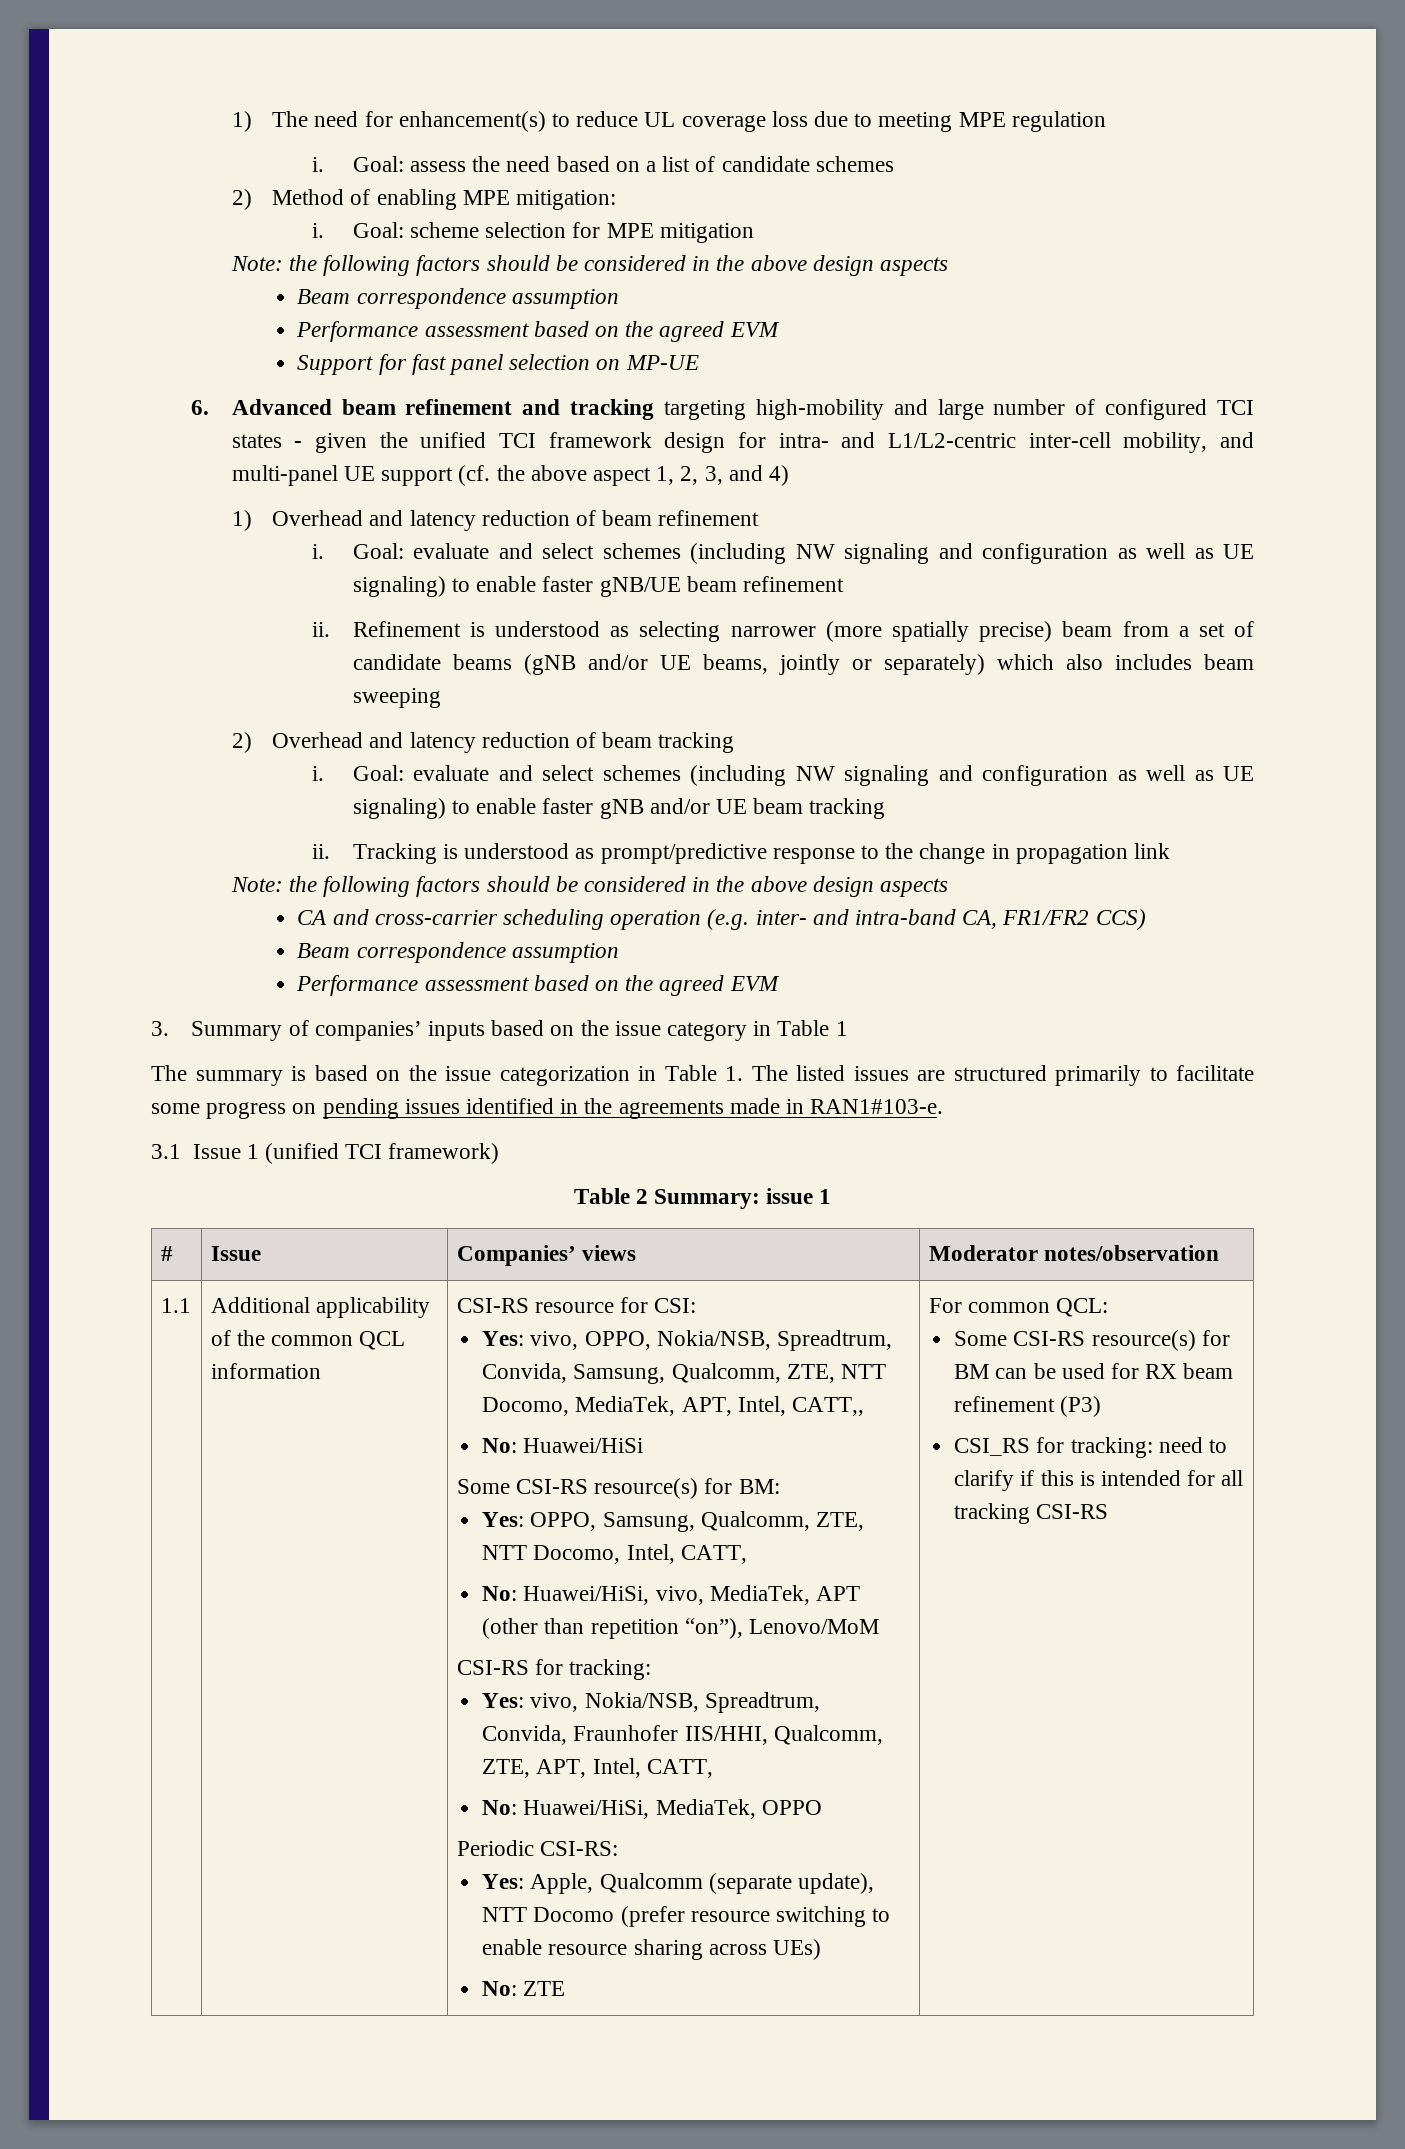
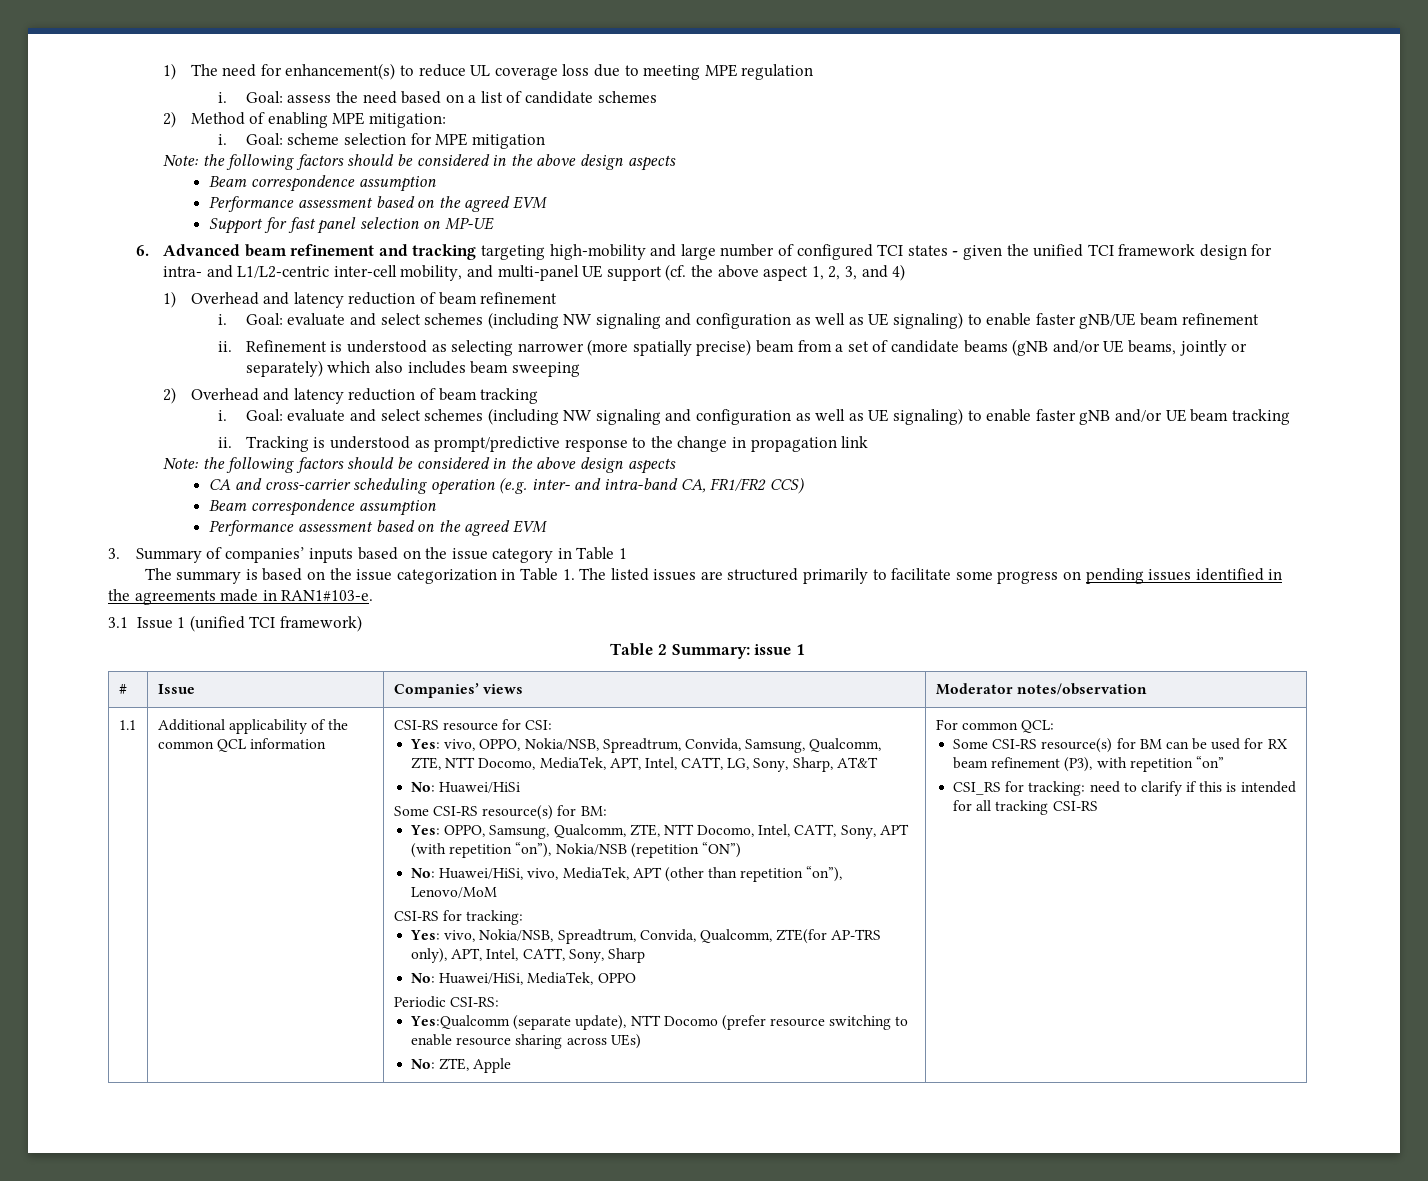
[791,1397,864,1416] CATT,, -> [681,757,878,772] CATT, LG, Sony, Sharp, AT&T
(747, 1554) none -> [840,824,909,839] [410,842,741,858] Sony, APT (with repetition “on”), Nokia/NSB (repetition “ON”)
[573,1725,883,1745] [482,1758,713,1778] Fraunhofer IIS/HHI, Qualcomm, ZTE, APT, Intel, CATT, -> [699,929,882,944] [410,948,645,963] Qualcomm, ZTE(for AP-TRS only), APT, Intel, CATT, Sony, Sharp
[482,1873,703,1894] Yes: Apple, Qualcomm -> [409,1015,510,1029] Yes:Qualcomm
[523,1981,566,1996] ZTE -> [439,1058,512,1073] ZTE, Apple
[1060,1396,1102,1417] (P3) -> [1064,756,1224,772] (P3), with repetition “on”

